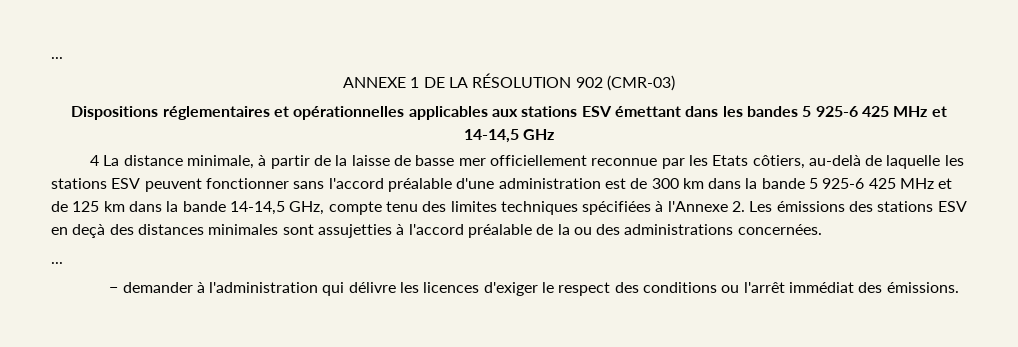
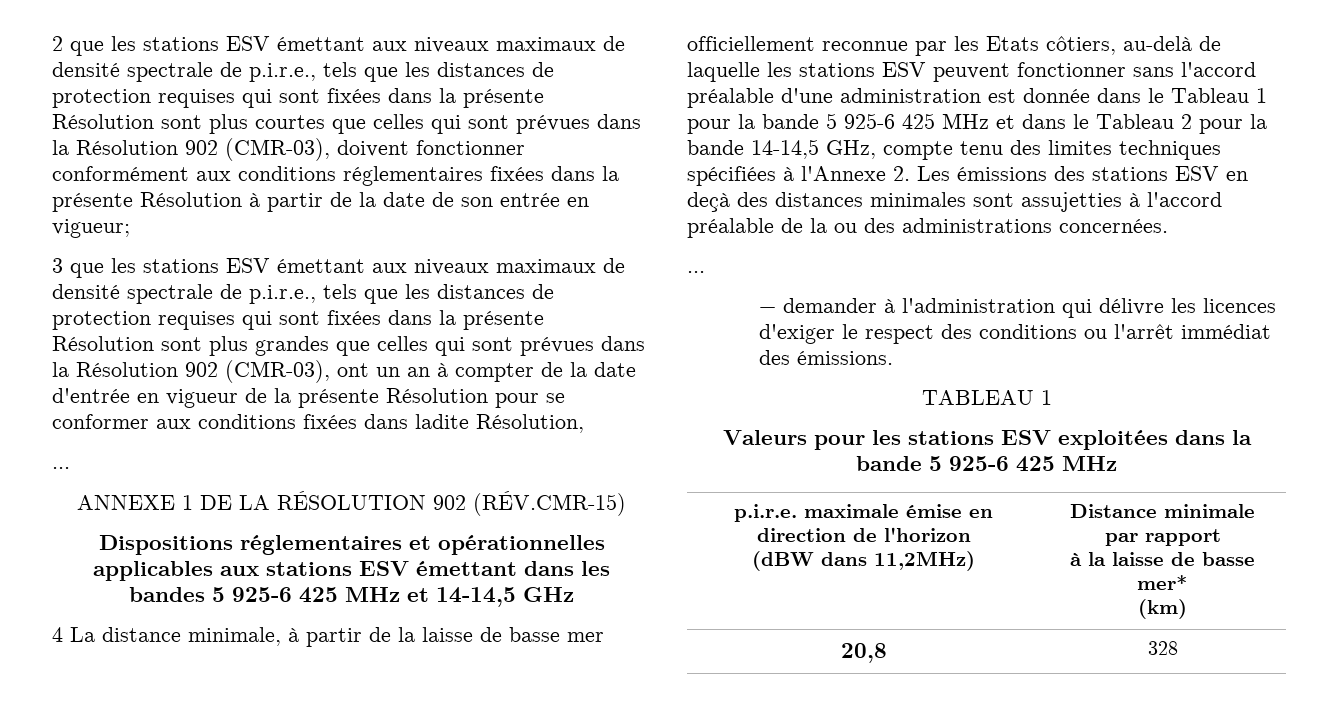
(51, 58) none -> [52,36,625,56] [52,62,554,82] [52,88,544,108] [52,114,641,134] [52,138,525,161] [52,166,619,186] [52,192,589,212] [52,219,130,238] [52,258,625,278] [52,284,554,304] [52,310,544,330] [52,336,645,356] [52,360,636,383] [52,388,565,408] [52,414,584,433] 2 que les stations ESV émettant aux niveaux maximaux de densité spectrale de p.i.r.e., tels que les distances de protection requises qui sont fixées dans la présente Résolution sont plus courtes que celles qui sont prévues dans la Résolution 902 (CMR-03), doivent fonctionner conformément aux conditions réglementaires fixées dans la présente Résolution à partir de la date de son entrée en vigueur; // 3 que les stations ESV émettant aux niveaux maximaux de densité spectrale de p.i.r.e., tels que les distances de protection requises qui sont fixées dans la présente Résolution sont plus grandes que celles qui sont prévues dans la Résolution 902 (CMR-03), ont un an à compter de la date d'entrée en vigueur de la présente Résolution pour se conformer aux conditions fixées dans ladite Résolution, //
[606,75,675,91] (CMR-03) -> [473,491,626,516] (RÉV.CMR-15)
[630,178,742,189] de 300 km dans -> [1023,88,1267,103] [687,119,731,134] donnée dans le Tableau 1 pour
[51,201,162,212] de 125 km dans -> [1022,114,1243,134] dans le Tableau 2 pour
(959, 287) none -> [921,390,1052,405] [722,430,1252,450] [856,456,1117,472] [734,504,993,522] [756,527,971,542] [752,551,975,571] [1070,504,1255,518] [1104,529,1221,546] [1070,552,1255,566] [1137,575,1188,590] [1138,599,1187,619] [840,643,887,663] [1147,641,1178,655] // TABLEAU 1 // Valeurs pour les stations ESV exploitées dans la bande 5 925-6 425 MHz // p.i.r.e. maximale émise en direction de l'horizon // (dBW dans 11,2MHz) | Distance minimale par rapport // à la laisse de basse mer* // (km) // 20,8 | 328

